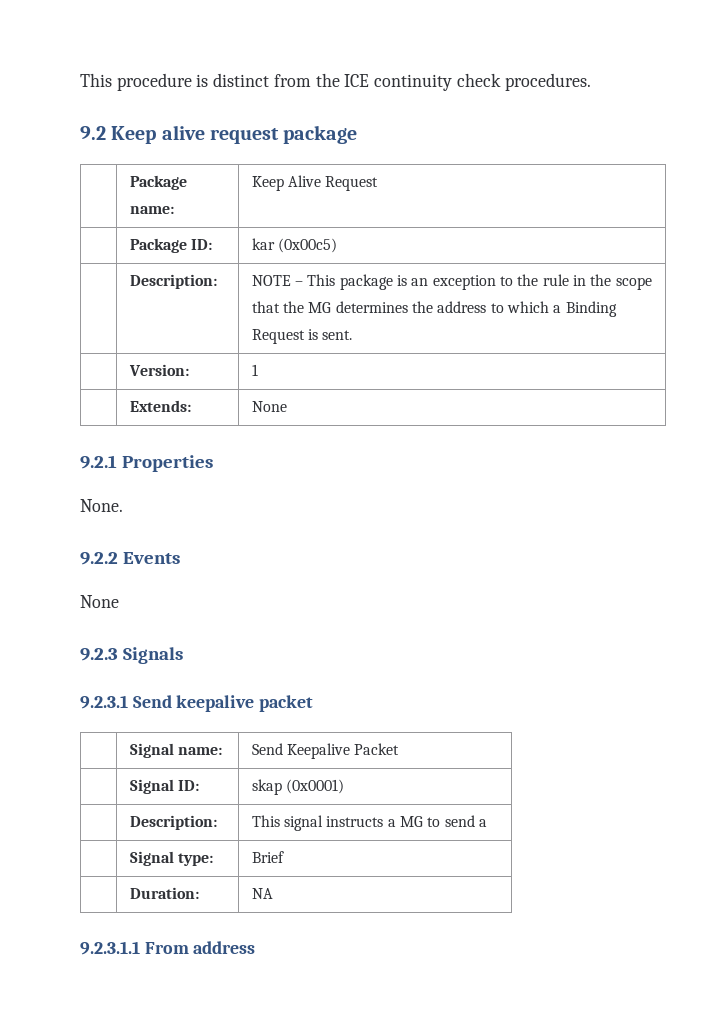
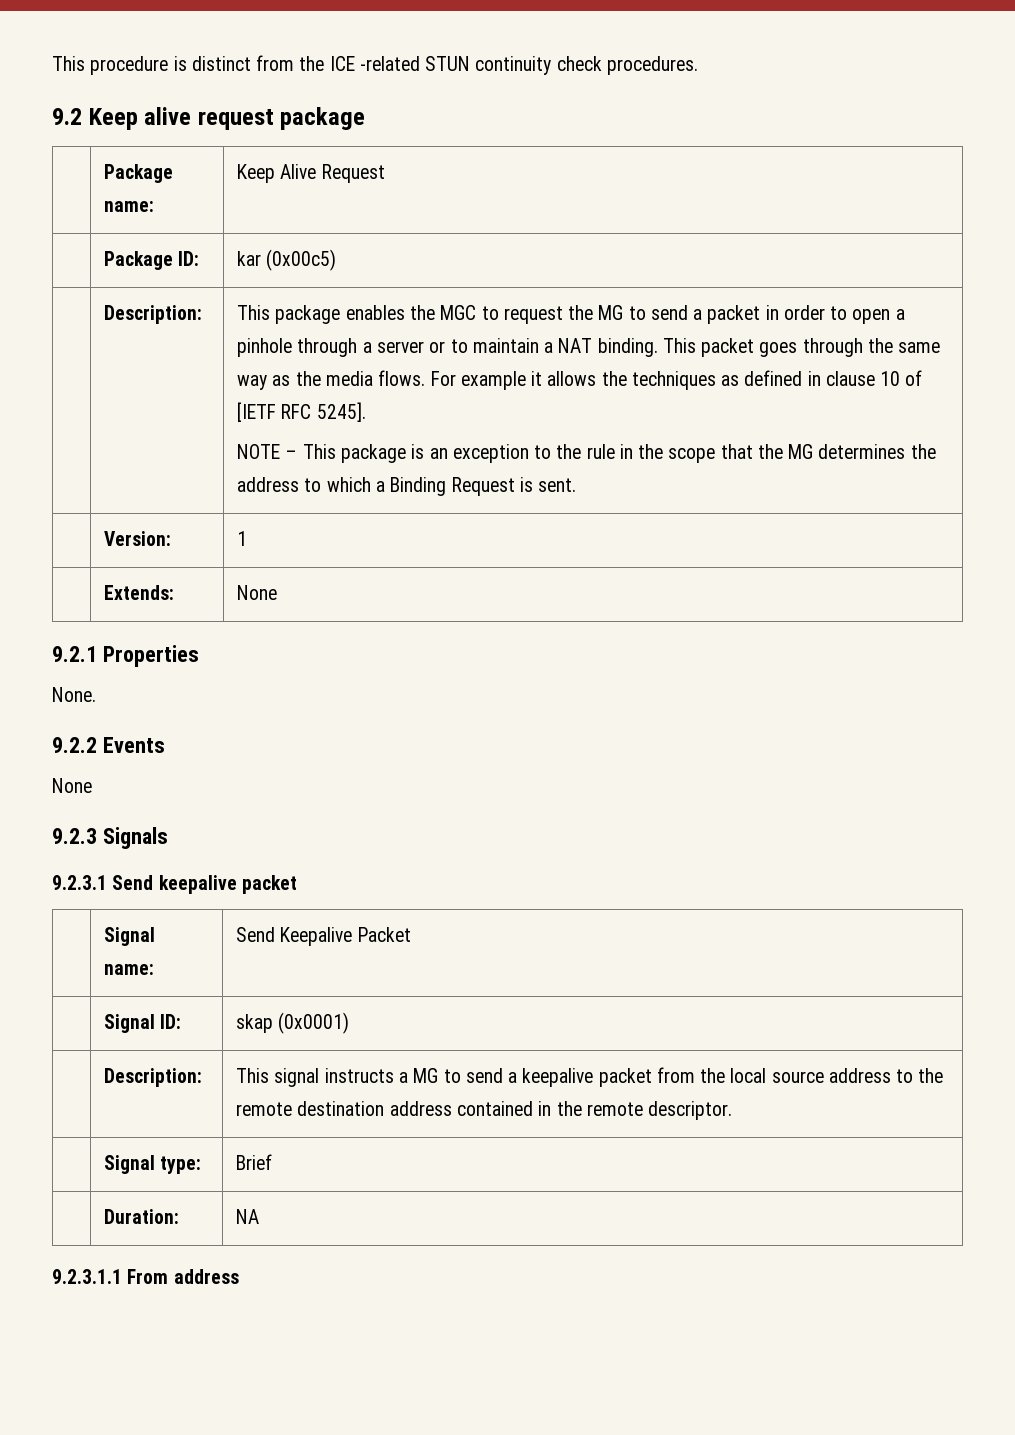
(370, 80) none -> [359,56,471,71] -related STUN
(217, 281) none -> [237,305,905,324] [237,338,941,357] [237,370,923,390] [237,402,366,422] This package enables the MGC to request the MG to send a packet in order to open a pinhole through a server or to maintain a NAT binding. This packet goes through the same way as the media flows. For example it allows the techniques as defined in clause 10 of [IETF RFC 5245]. //
(488, 823) none -> [522,1067,944,1087] [236,1101,733,1120] keepalive packet from the local source address to the remote destination address contained in the remote descriptor.

